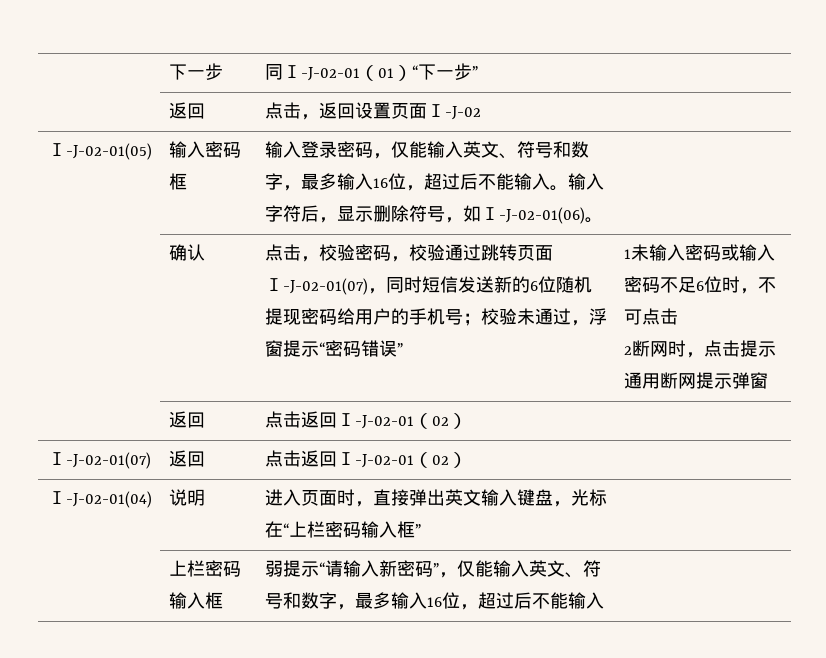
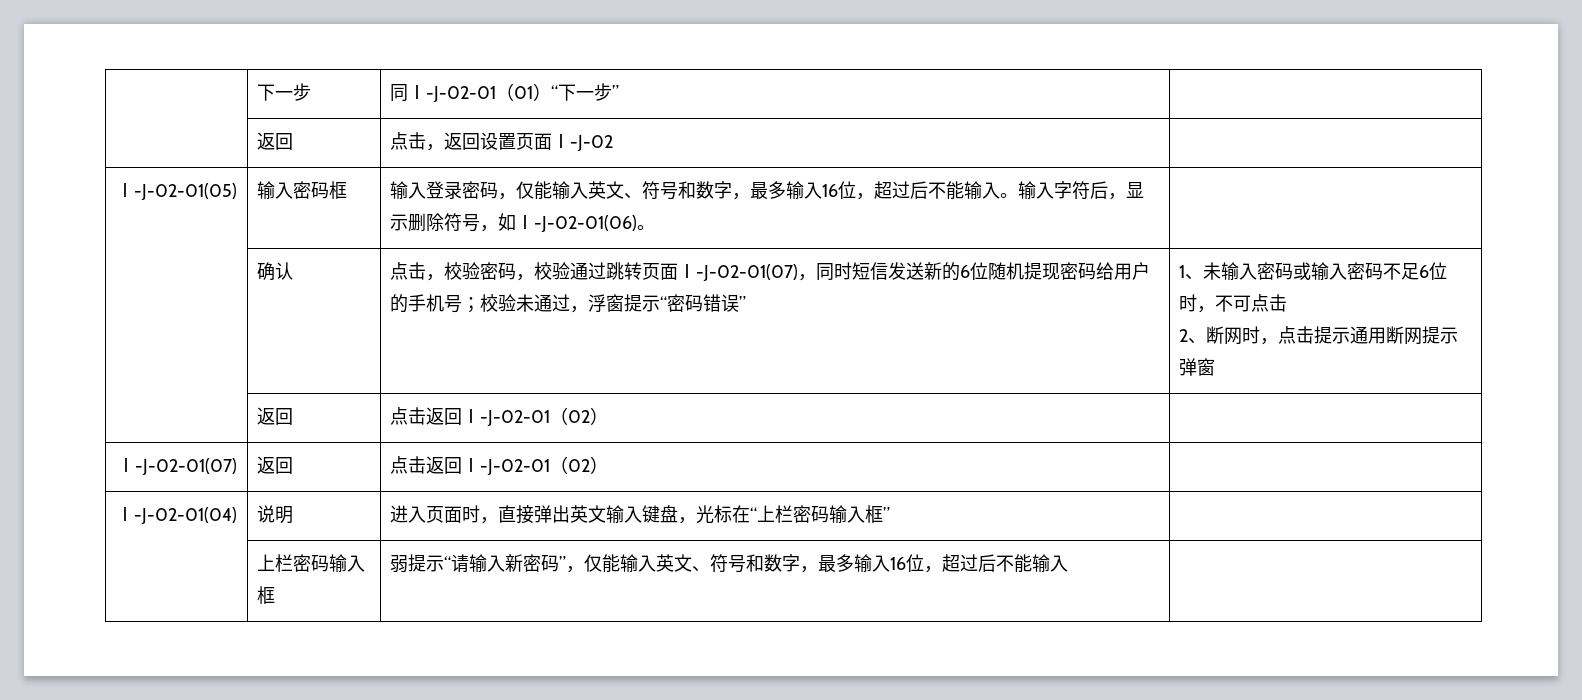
(631, 254) none -> [1185,274,1204,280] 、
(632, 350) none -> [1188,338,1207,344] 、

